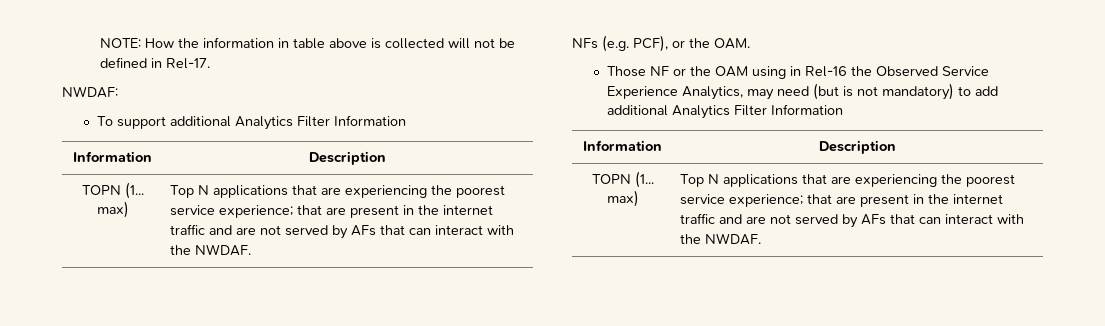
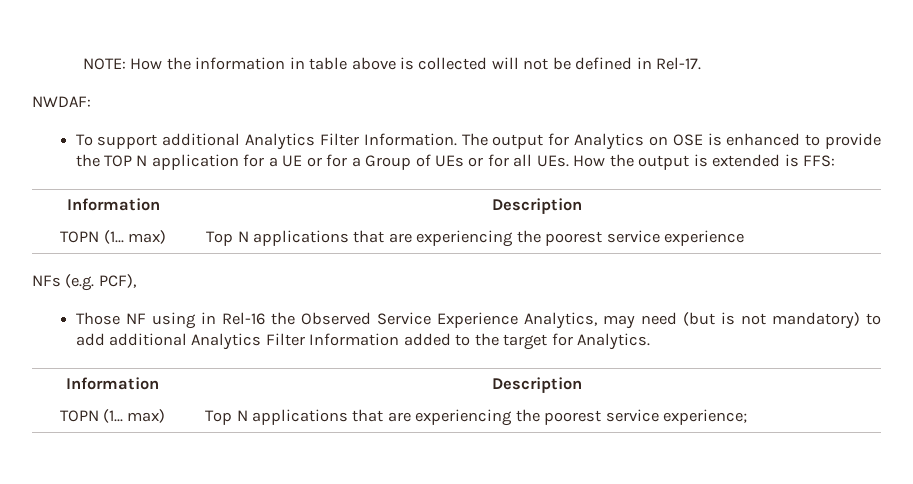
[333,115,406,126] Information -> [363,133,881,150] [75,154,836,170] Information. The output for Analytics on OSE is enhanced to provide the TOP N application for a UE or for a Group of UEs or for all UEs. How the output is extended is FFS:
[219,205,494,218] [170,224,515,239] [170,244,252,256] experience; that are present in the internet traffic and are not served by AFs that can interact with the NWDAF. -> [664,230,745,246] experience
[672,38,750,49] or the OAM. -> (136, 281) none
[672,66,748,77] or the OAM -> (146, 318) none
(843, 109) none -> [403,333,651,350] added to the target for Analytics.
[807,194,1004,207] [680,213,1025,228] [680,233,762,245] that are present in the internet traffic and are not served by AFs that can interact with the NWDAF. -> (748, 417) none

